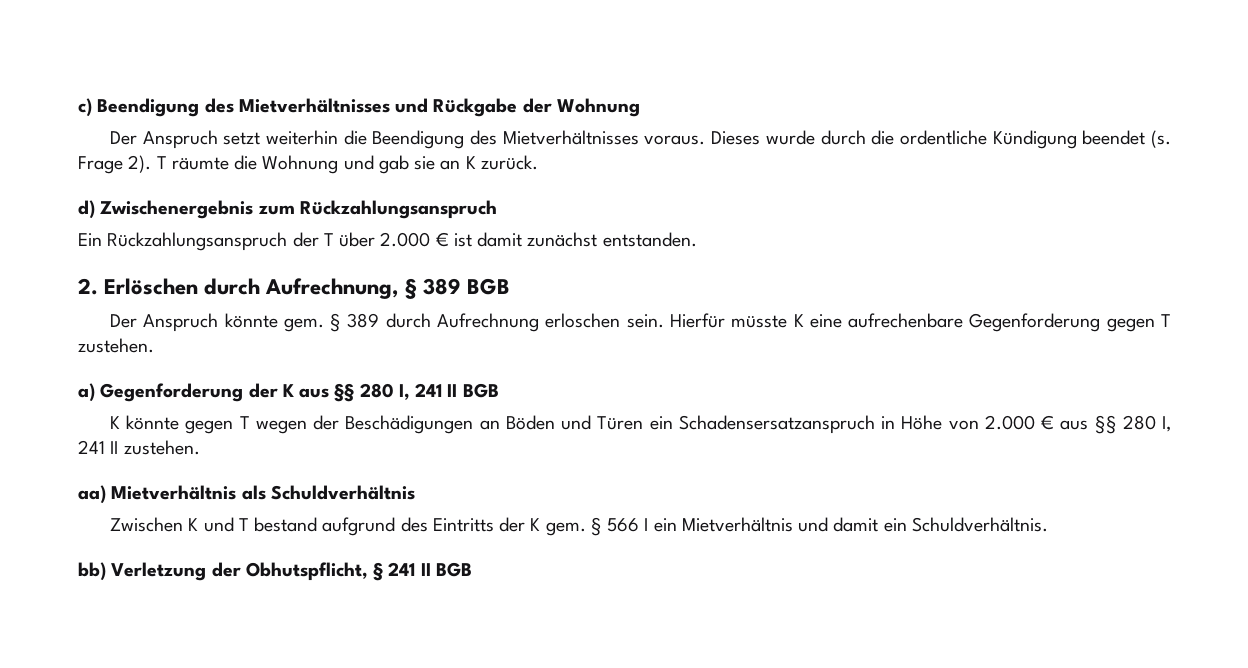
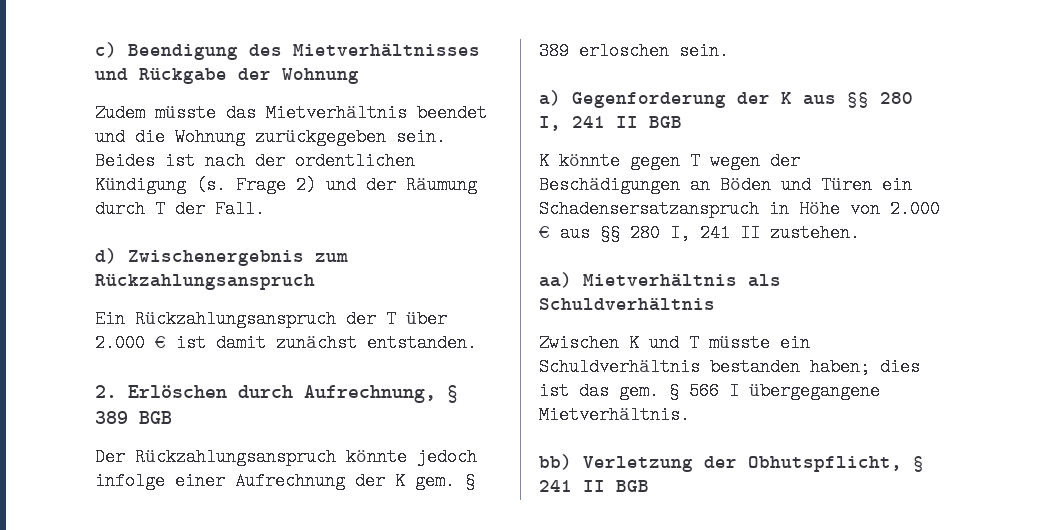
[109,130,1172,149] [78,155,538,174] Der Anspruch setzt weiterhin die Beendigung des Mietverhältnisses voraus. Dieses wurde durch die ordentliche Kündigung beendet (s. Frage 2). T räumte die Wohnung und gab sie an K zurück. -> [95,104,487,122] [95,128,446,146] [95,152,415,170] [95,176,477,194] [95,200,265,218] Zudem müsste das Mietverhältnis beendet und die Wohnung zurückgegeben sein. Beides ist nach der ordentlichen Kündigung (s. Frage 2) und der Räumung durch T der Fall.
[143,313,278,332] Anspruch könnte -> [135,448,477,466] [95,472,405,490] Rückzahlungsanspruch könnte jedoch infolge einer Aufrechnung der K
[385,313,540,332] durch Aufrechnung -> (569, 51) none
[669,313,1171,332] [78,338,154,353] Hierfür müsste K eine aufrechenbare Gegenforderung gegen T zustehen. -> (729, 51) none
[254,517,1049,536] bestand aufgrund des Eintritts der K gem. § 566 I ein Mietverhältnis und damit ein Schuldverhältnis. -> [709,334,810,352] [539,358,920,376] [539,382,880,400] [539,406,690,424] müsste ein Schuldverhältnis bestanden haben; dies ist das gem. § 566 I übergegangene Mietverhältnis.

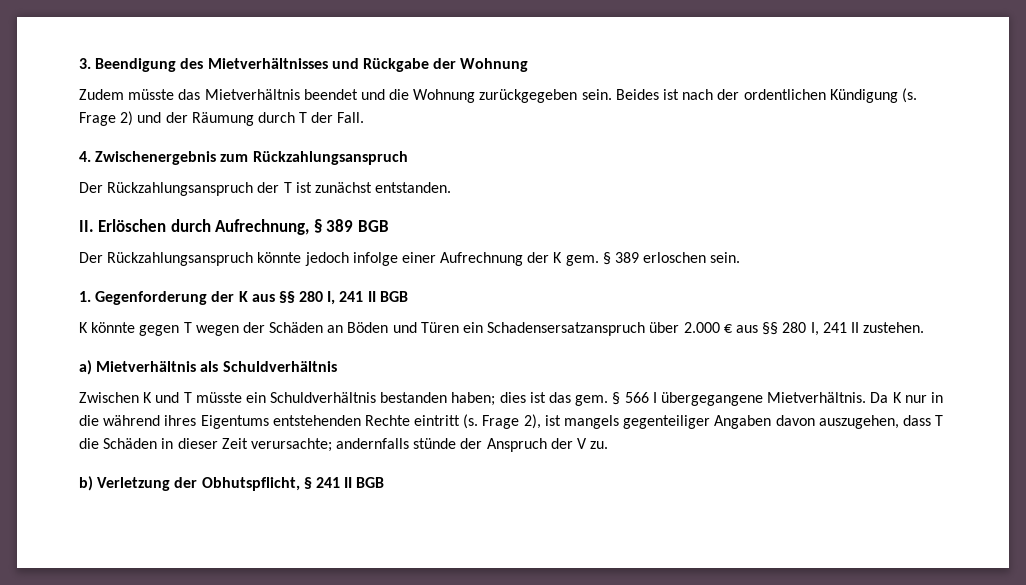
[95,42,117,58] c) -> [79,58,91,69] 3.
[95,248,117,264] d) -> [79,151,91,162] 4.
[95,310,125,328] Ein -> [79,182,103,193] Der
[406,310,447,328] [95,334,266,352] über 2.000 € ist damit -> [295,182,312,193] ist
[95,385,117,398] 2. -> [79,220,94,232] II.
[539,90,561,106] a) -> [79,291,91,302] 1.
[539,176,680,194] Beschädigungen -> [269,322,324,333] Schäden
[769,200,880,218] in Höhe von -> [649,322,680,333] über
[539,272,572,288] aa) -> [79,360,92,375] a)
[539,454,572,470] // bb) -> [870,392,943,403] [79,414,944,429] [79,438,609,452] [79,476,93,491] Da K nur in die während ihres Eigentums entstehenden Rechte eintritt (s. Frage 2), ist mangels gegenteiliger Angaben davon auszugehen, dass T die Schäden in dieser Zeit verursachte; andernfalls stünde der Anspruch der V zu. // b)

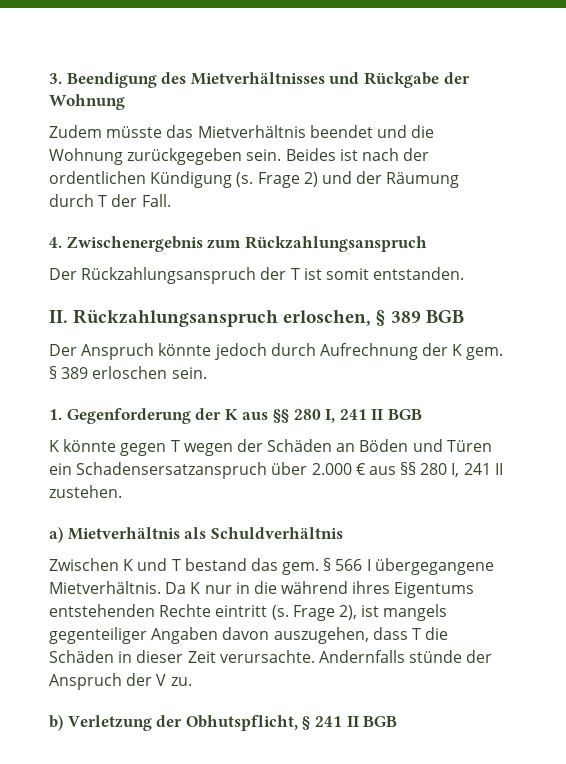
[314,182,372,193] zunächst -> [325,268,369,280] somit
[98,219,310,235] Erlöschen durch Aufrechnung, -> [73,309,372,327] Rückzahlungsanspruch erloschen,
[107,252,254,266] Rückzahlungsanspruch -> [81,343,155,360] Anspruch
[352,252,436,266] infolge einer -> [270,343,316,356] durch
[195,392,546,406] müsste ein Schuldverhältnis bestanden haben; dies ist -> [184,558,247,571] bestand
[250,438,410,452] verursachte; andernfalls -> [219,650,405,663] verursachte. Andernfalls

